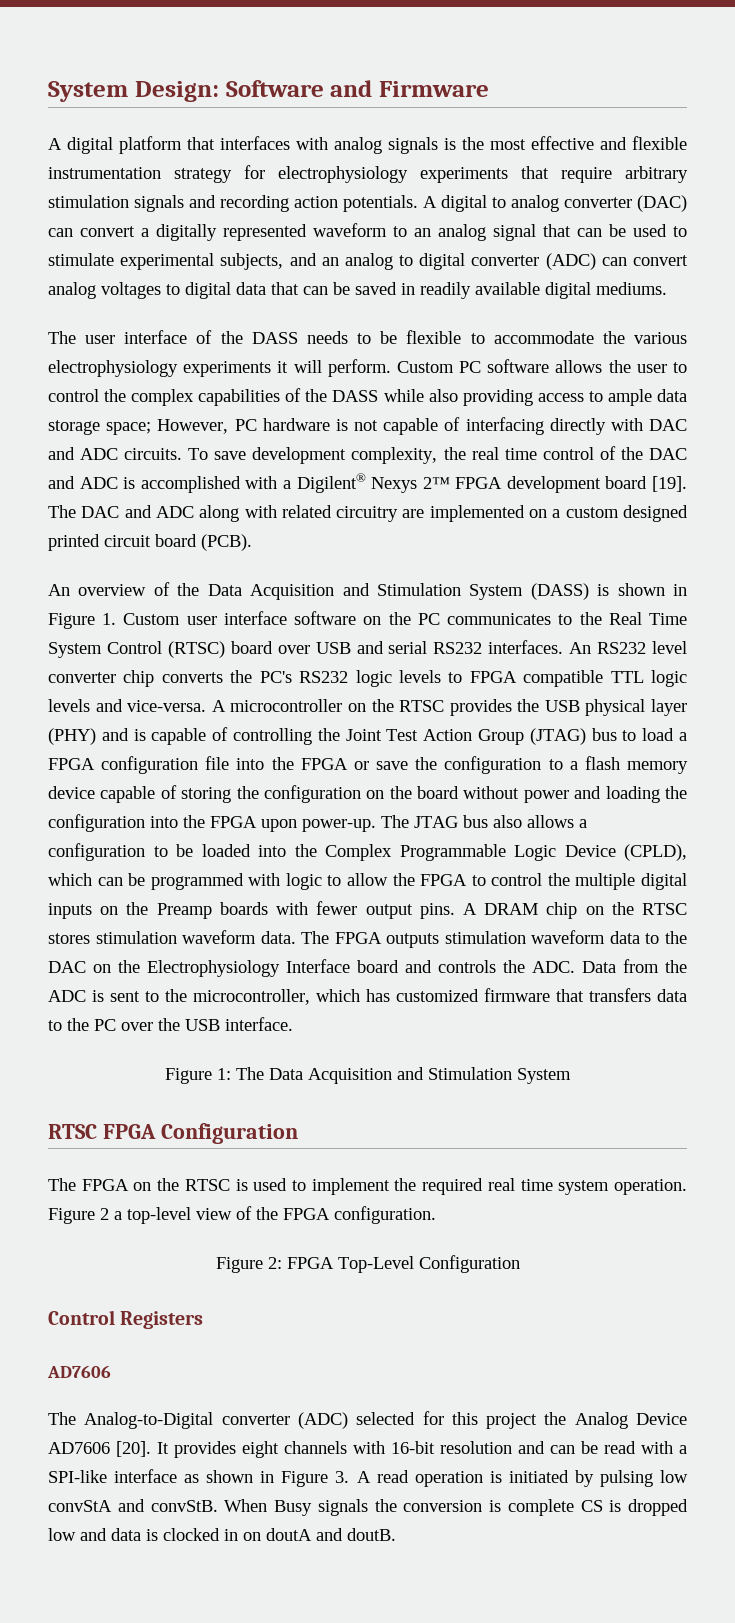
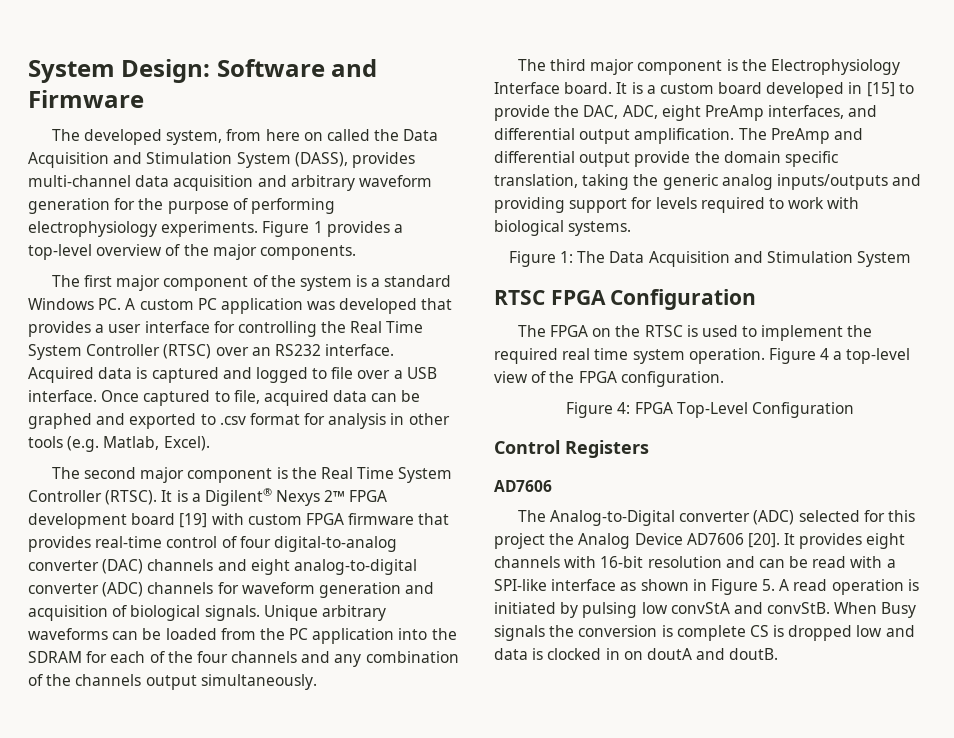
[48,136,687,154] [48,165,688,183] [48,195,687,212] [48,223,687,241] [48,253,688,270] [48,282,667,299] [48,330,687,344] [48,359,687,377] [48,388,688,406] [48,417,687,435] [48,446,688,464] [48,476,278,493] A digital platform that interfaces with analog signals is the most effective and flexible instrumentation strategy for electrophysiology experiments that require arbitrary stimulation signals and recording action potentials. A digital to analog converter (DAC) can convert a digitally represented waveform to an analog signal that can be used to stimulate experimental subjects, and an analog to digital converter (ADC) can convert analog voltages to digital data that can be saved in readily available digital mediums. // The user interface of the DASS needs to be flexible to accommodate the various electrophysiology experiments it will perform. Custom PC software allows the user to control the complex capabilities of the DASS while also providing access to ample data storage space; However, PC hardware is not capable of interfacing directly with DAC and ADC circuits. To save development complexity, the real time control of the DAC and ADC is accomplished with -> [51,129,439,145] [28,152,415,168] [28,175,432,191] [28,198,335,214] [28,221,403,237] [28,244,356,260] [51,275,452,291] [28,298,453,314] [28,321,424,337] [28,344,395,360] [28,367,437,383] [28,390,421,406] [28,413,450,429] [28,436,210,452] [51,467,453,483] [28,490,188,505] The developed system, from here on called the Data Acquisition and Stimulation System (DASS), provides multi-channel data acquisition and arbitrary waveform generation for the purpose of performing electrophysiology experiments. Figure 1 provides a top-level overview of the major components. // The first major component of the system is a standard Windows PC. A custom PC application was developed that provides a user interface for controlling the Real Time System Controller (RTSC) over an RS232 interface. Acquired data is captured and logged to file over a USB interface. Once captured to file, acquired data can be graphed and exported to .csv format for analysis in other tools (e.g. Matlab, Excel). // The second major component is the Real Time System Controller (RTSC). It is
[652,476,687,492] [48,505,688,522] [48,534,252,551] [48,582,687,600] [48,611,688,629] [48,640,687,658] [48,670,687,687] [48,699,687,716] [48,727,687,745] [48,756,688,774] [48,785,687,803] [48,814,587,832] [48,843,687,861] [48,873,687,890] [48,901,687,919] [48,930,687,948] [48,959,687,977] [48,988,687,1005] [48,1017,293,1031] [19]. The DAC and ADC along with related circuitry are implemented on a custom designed printed circuit board (PCB). // An overview of the Data Acquisition and Stimulation System (DASS) is shown in Figure 1. Custom user interface software on the PC communicates to the Real Time System Control (RTSC) board over USB and serial RS232 interfaces. An RS232 level converter chip converts the PC's RS232 logic levels to FPGA compatible TTL logic levels and vice-versa. A microcontroller on the RTSC provides the USB physical layer (PHY) and is capable of controlling the Joint Test Action Group (JTAG) bus to load a FPGA configuration file into the FPGA or save the configuration to a flash memory device capable of storing the configuration on the board without power and loading the configuration into the FPGA upon power-up. The JTAG bus also allows a configuration to be loaded into the Complex Programmable Logic Device (CPLD), which can be programmed with logic to allow the FPGA to control the multiple digital inputs on the Preamp boards with fewer output pins. A DRAM chip on the RTSC stores stimulation waveform data. The FPGA outputs stimulation waveform data to the DAC on the Electrophysiology Interface board and controls the ADC. Data from the ADC is sent to the microcontroller, which has customized firmware that transfers data to the PC over the USB interface. -> [179,513,450,528] [28,536,397,552] [28,559,417,575] [28,582,435,598] [28,605,386,621] [28,628,457,644] [28,651,459,667] [28,674,317,690] [517,59,900,75] [494,82,914,98] [494,105,878,121] [494,128,863,144] [494,151,838,167] [494,174,922,190] [494,197,860,213] [494,220,632,236] [19] with custom FPGA firmware that provides real-time control of four digital-to-analog converter (DAC) channels and eight analog-to-digital converter (ADC) channels for waveform generation and acquisition of biological signals. Unique arbitrary waveforms can be loaded from the PC application into the SDRAM for each of the four channels and any combination of the channels output simultaneously. // The third major component is the Electrophysiology Interface board. It is a custom board developed in [15] to provide the DAC, ADC, eight PreAmp interfaces, and differential output amplification. The PreAmp and differential output provide the domain specific translation, taking the generic analog inputs/outputs and providing support for levels required to work with biological systems.
[100,1208,109,1220] 2 -> [820,348,830,360] 4
[267,1257,282,1269] 2: -> [617,402,631,414] 4:
[335,1471,350,1483] 3. -> [762,579,776,591] 5.

